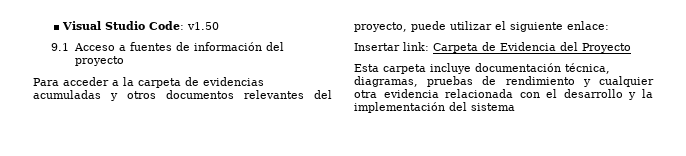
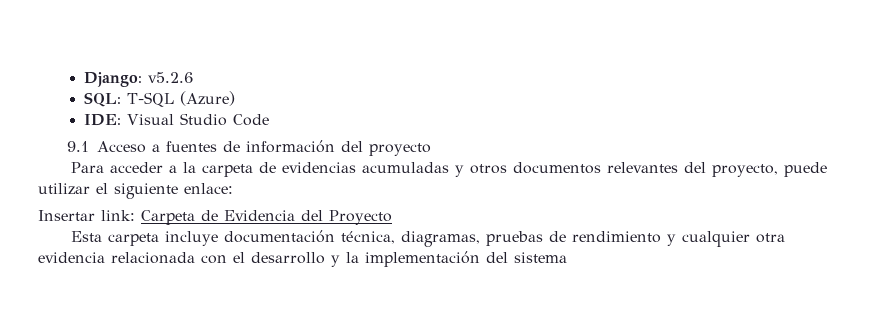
[62,21,220,30] Visual Studio Code: v1.50 -> [84,72,194,87] [84,91,236,107] [84,113,270,126] Django: v5.2.6 // SQL: T-SQL (Azure) // IDE: Visual Studio Code

